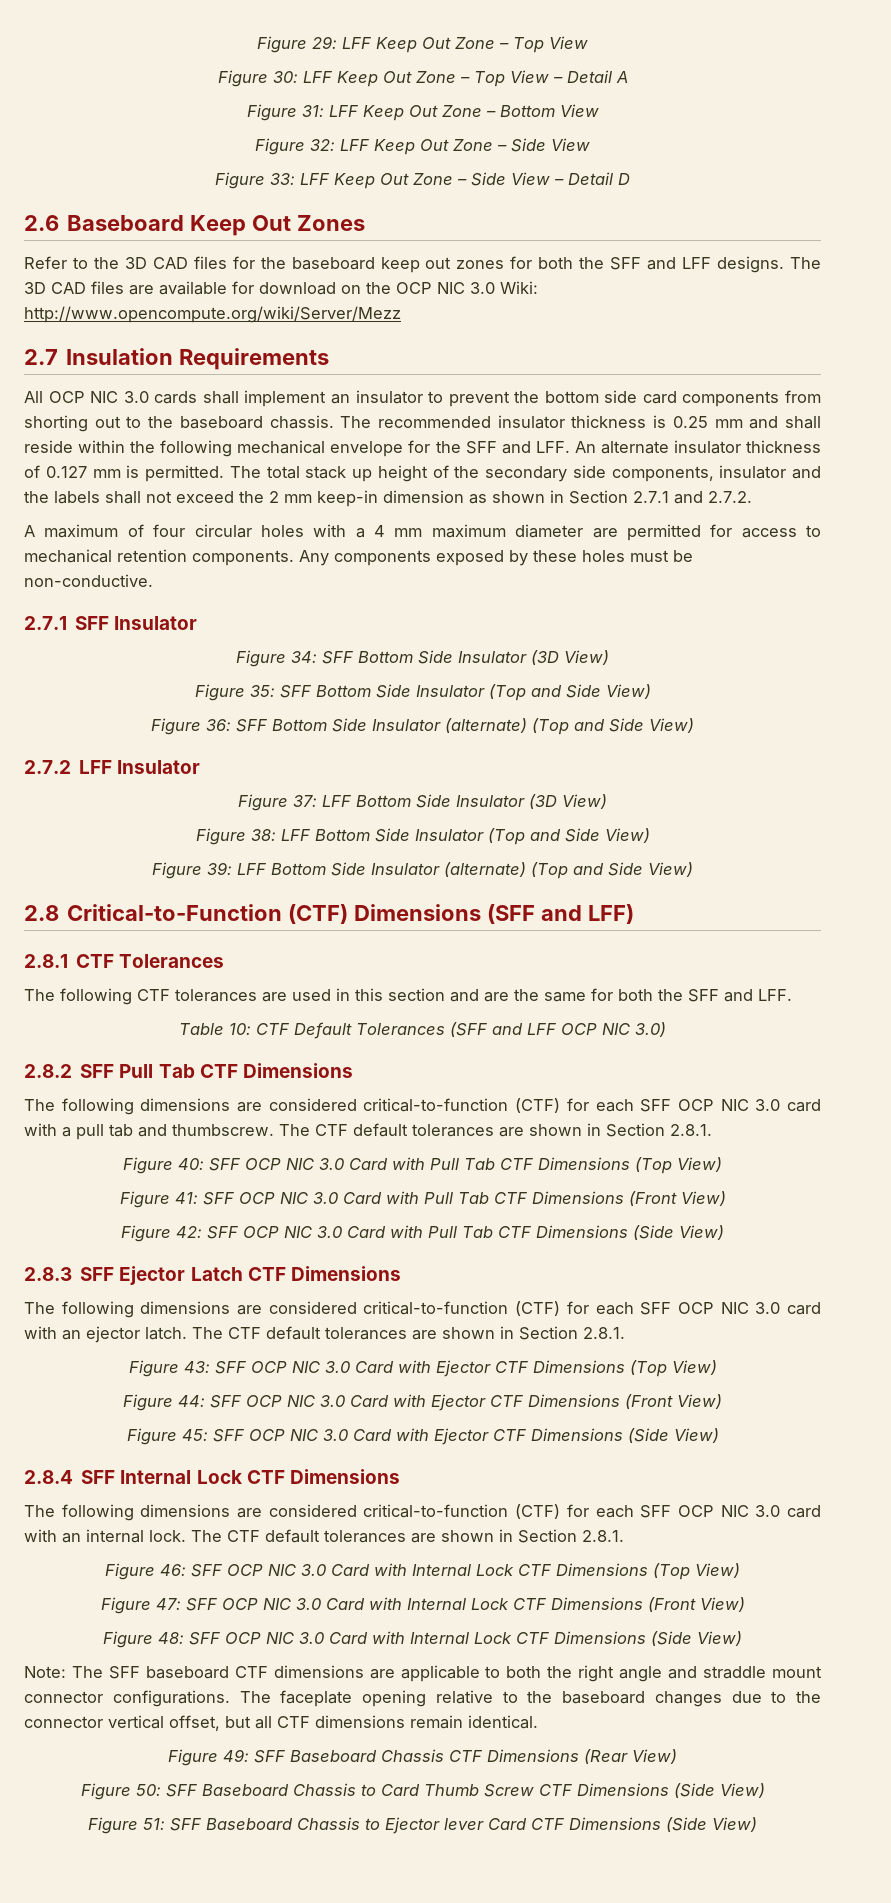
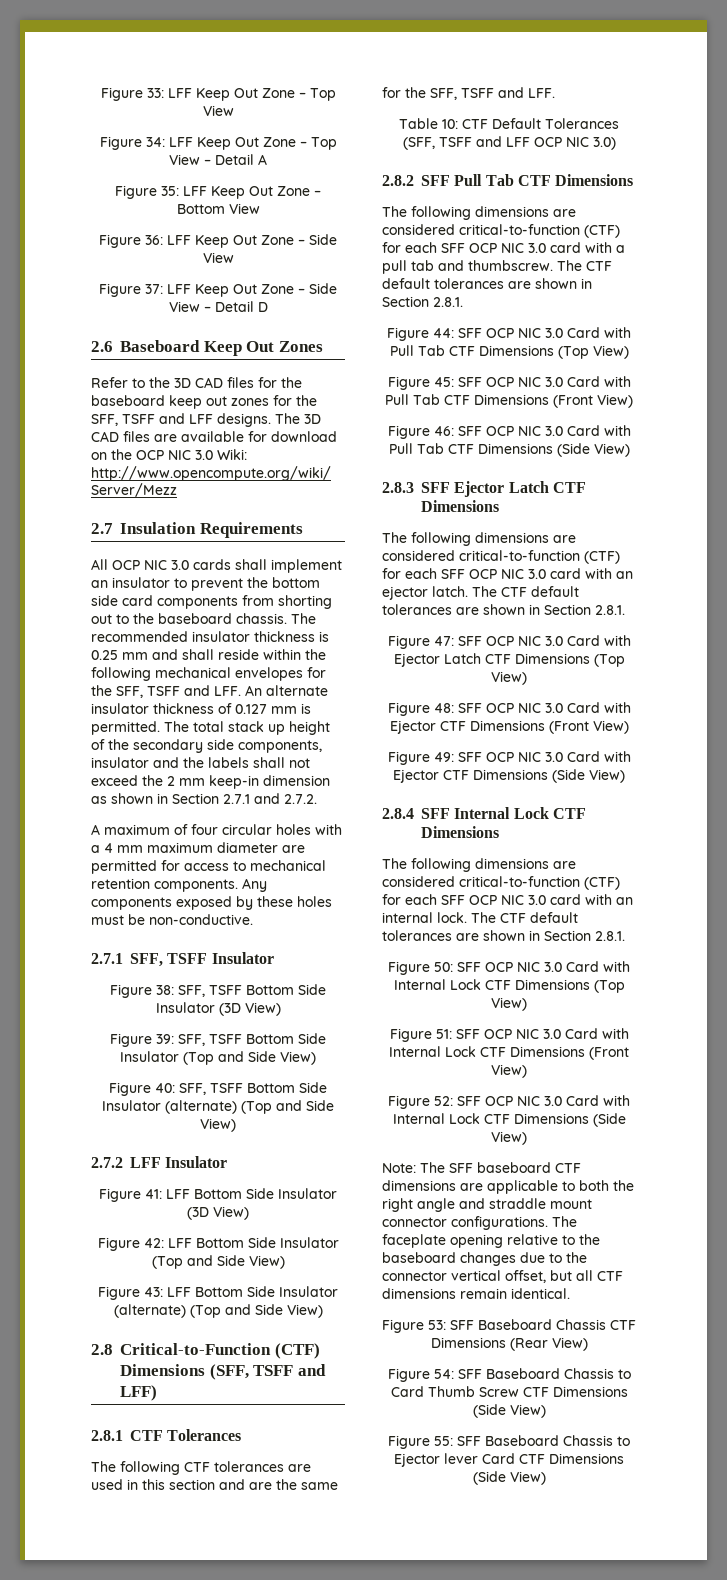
[257,36,337,53] Figure 29: -> [100,87,164,101] Figure 33:
[272,71,298,83] 30: -> [145,137,165,147] 34:
[301,105,324,117] 31: -> [161,186,179,196] 35:
[310,139,335,151] 32: -> [145,235,163,245] 36:
[270,173,295,185] 33: -> [145,284,163,294] 37:
[538,257,642,270] both the SFF -> [296,395,317,406] [91,414,155,426] the SFF, TSFF
[330,440,497,457] envelope for the SFF -> [235,667,326,681] [91,685,180,698] envelopes for the SFF, TSFF
[75,616,198,630] [236,650,609,667] [194,684,651,701] [151,718,267,735] SFF Insulator // Figure 34: SFF Bottom Side Insulator (3D View) // Figure 35: SFF Bottom Side Insulator (Top and Side View) // Figure 36: SFF -> [130,952,274,967] [110,984,326,998] [155,1002,281,1016] [110,1033,326,1047] [120,1051,316,1065] [109,1082,243,1096] SFF, TSFF Insulator // Figure 38: SFF, TSFF Bottom Side Insulator (3D View) // Figure 39: SFF, TSFF Bottom Side Insulator (Top and Side View) // Figure 40: SFF, TSFF
[293,795,317,807] 37: -> [145,1189,162,1199] 41:
[250,829,276,841] 38: -> [143,1238,164,1248] 42:
[207,862,232,875] 39: -> [144,1287,163,1297] 43:
[487,904,536,924] (SFF -> [209,1364,294,1380] (SFF, TSFF
[618,989,719,1002] both the SFF -> [405,87,494,100] the SFF, TSFF
[450,1022,487,1037] (SFF -> [402,137,472,150] (SFF, TSFF
[178,1158,204,1170] 40: -> [433,328,454,338] 44:
[174,1192,198,1204] 41: -> [433,377,454,387] 45:
[176,1226,202,1238] 42: -> [433,426,454,436] 46:
[183,1360,717,1377] [123,1394,205,1411] 43: SFF OCP NIC 3.0 Card with Ejector CTF Dimensions (Top View) // Figure 44: -> [433,635,631,646] [393,653,625,667] [491,671,527,685] [387,702,454,716] 47: SFF OCP NIC 3.0 Card with Ejector Latch CTF Dimensions (Top View) // Figure 48:
[181,1429,208,1441] 45: -> [433,752,454,762] 49:
[160,1564,186,1576] 46: -> [434,962,453,972] 50:
[155,1598,181,1610] 47: -> [435,1029,452,1039] 51:
[158,1632,184,1644] 48: -> [434,1096,453,1106] 52:
[223,1749,249,1762] 49: -> [428,1320,446,1330] 53:
[135,1784,161,1796] 50: -> [433,1369,454,1379] 54:
[143,1818,165,1830] 51: -> [434,1436,453,1446] 55:

